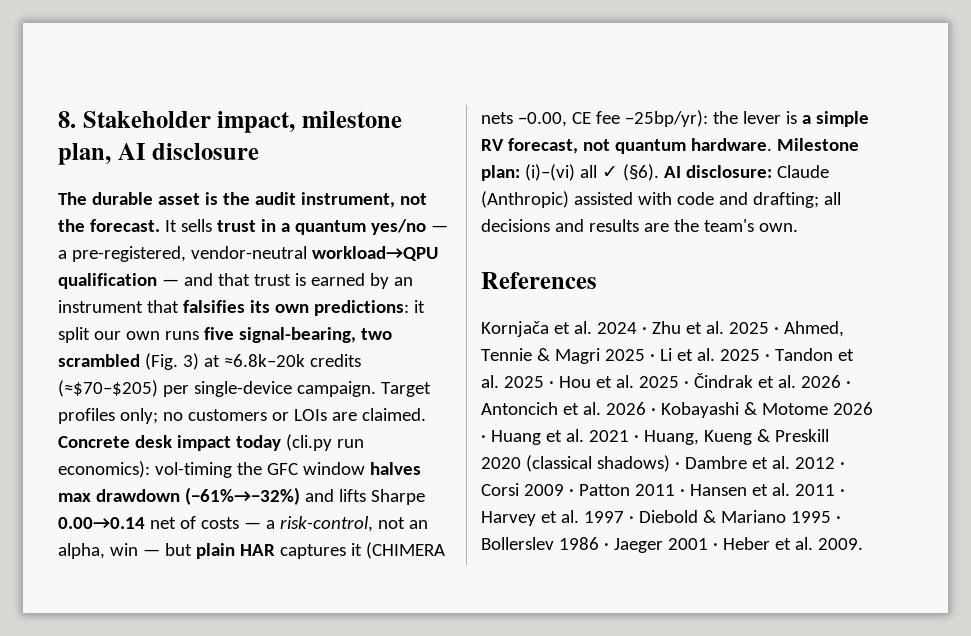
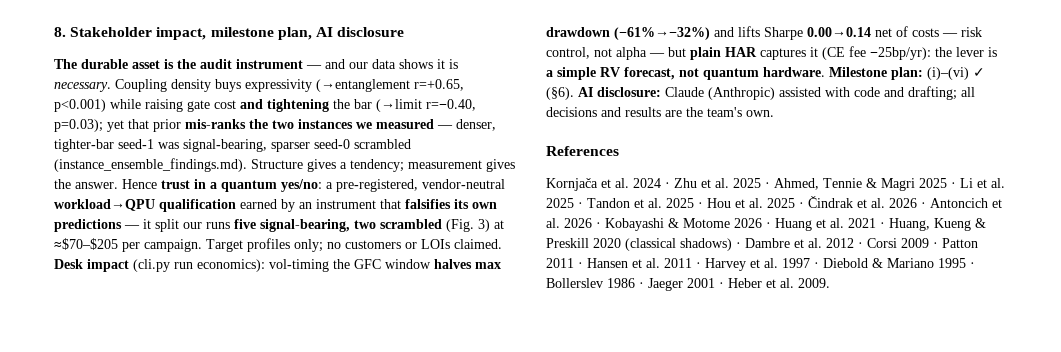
[300,192,427,208] [58,219,212,232] instrument, not the forecast. It sells -> [236,59,458,69] [54,79,464,92] [54,99,476,112] [54,119,496,132] [54,139,411,152] [54,158,515,172] [54,179,157,189] instrument — and our data shows it is necessary. Coupling density buys expressivity (→entanglement r=+0.65, p<0.001) while raising gate cost and tightening the bar (→limit r=−0.40, p=0.03); yet that prior mis-ranks the two instances we measured — denser, tighter-bar seed-1 was signal-bearing, sparser seed-0 scrambled (instance_ensemble_findings.md). Structure gives a tendency; measurement gives the answer. Hence
[370,219,448,235] yes/no — -> [281,179,322,192] yes/no:
[161,273,306,286] — and that trust is -> (236, 205) none
[313,300,409,316] predictions: -> [54,219,140,232] predictions —
[125,331,160,340] own -> (202, 225) none
[223,354,361,367] [58,380,292,397] ≈6.8k–20k credits (≈$70–$205) per single-device -> [54,238,140,252] ≈$70–$205 per
[331,408,426,421] [58,435,281,451] are claimed. Concrete desk impact today -> [454,239,502,249] [54,259,129,272] claimed. Desk impact
[265,516,428,532] [58,543,138,559] a risk-control, not an alpha, win -> [961,27,982,37] [546,47,647,60] risk control, not alpha
[365,542,445,559] [481,112,591,127] (CHIMERA nets −0.00, CE -> [822,47,845,60] (CE
[579,165,597,178] all -> (969, 73) none

